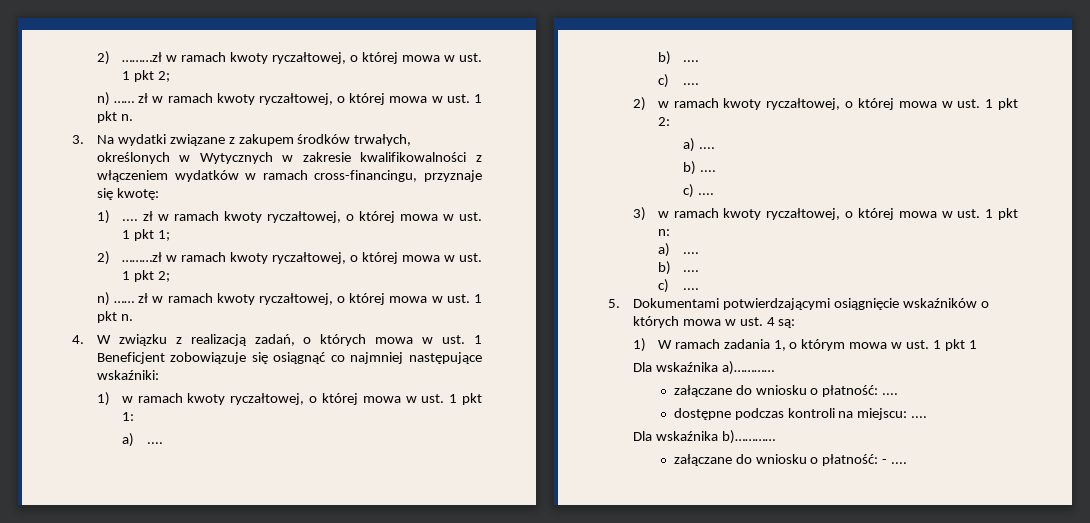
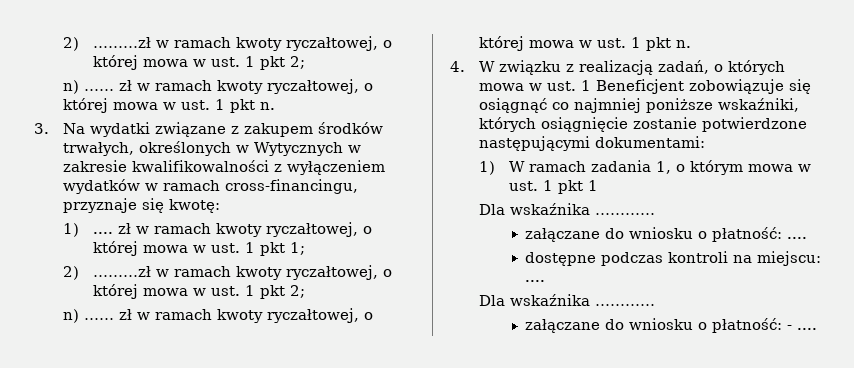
[96,170,168,182] włączeniem -> [287,160,386,175] wyłączeniem
[409,352,483,364] [96,370,159,380] [96,392,483,406] [121,412,134,421] [121,433,163,447] [657,51,699,65] [657,74,699,88] [632,97,1018,111] [657,117,670,126] [682,138,715,152] [682,161,716,175] [682,184,714,198] [632,207,1018,221] [657,229,670,236] [657,243,699,257] [657,261,699,275] [657,279,699,293] [608,298,989,310] [632,316,796,328] następujące wskaźniki: // 1) w ramach kwoty ryczałtowej, o której mowa w ust. 1 pkt 1: // a) .... // b) .... // c) .... // 2) w ramach kwoty ryczałtowej, o której mowa w ust. 1 pkt 2: // a) .... // b) .... // c) .... // 3) w ramach kwoty ryczałtowej, o której mowa w ust. 1 pkt n: // a) .... // b) .... // c) .... // 5. Dokumentami potwierdzającymi osiągnięcie wskaźników o których mowa w ust. 4 są: -> [646,98,800,113] [479,117,808,132] [479,136,706,151] poniższe wskaźniki, których osiągnięcie zostanie potwierdzone następującymi dokumentami:
[721,361,774,375] a)………… -> [595,213,656,215] …………
[721,430,775,444] b)………… -> [595,304,656,306] …………

